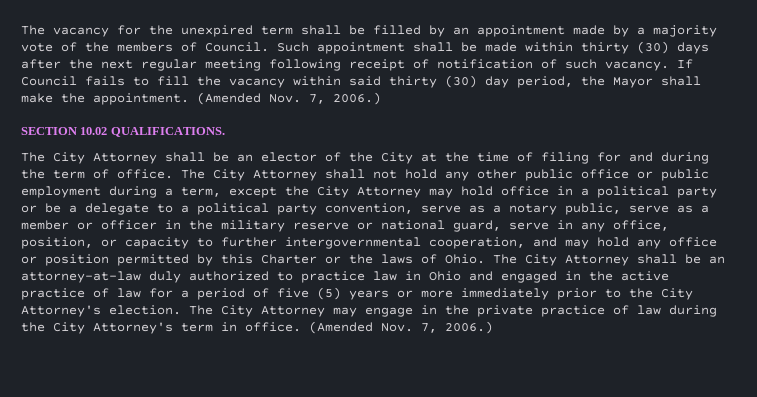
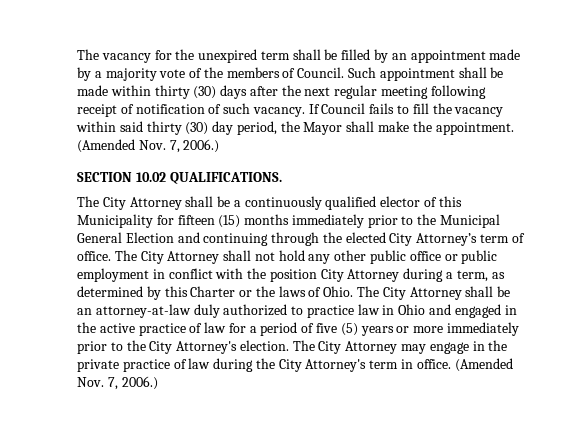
[237,152,709,164] [21,169,45,179] an elector of the City at the time of filing for and during the -> [233,196,462,210] [77,214,501,228] [77,232,478,246] a continuously qualified elector of this Municipality for fifteen (15) months immediately prior to the Municipal General Election and continuing through the elected City Attorney’s
[109,186,717,198] [21,203,709,215] [21,220,669,232] [21,237,717,249] [21,254,189,266] during a term, except the City Attorney may hold office in a political party or be a delegate to a political party convention, serve as a notary public, serve as a member or officer in the military reserve or national guard, serve in any office, position, or capacity to further intergovernmental cooperation, and may hold any office or position permitted -> [152,268,505,282] [77,286,143,297] in conflict with the position City Attorney during a term, as determined

